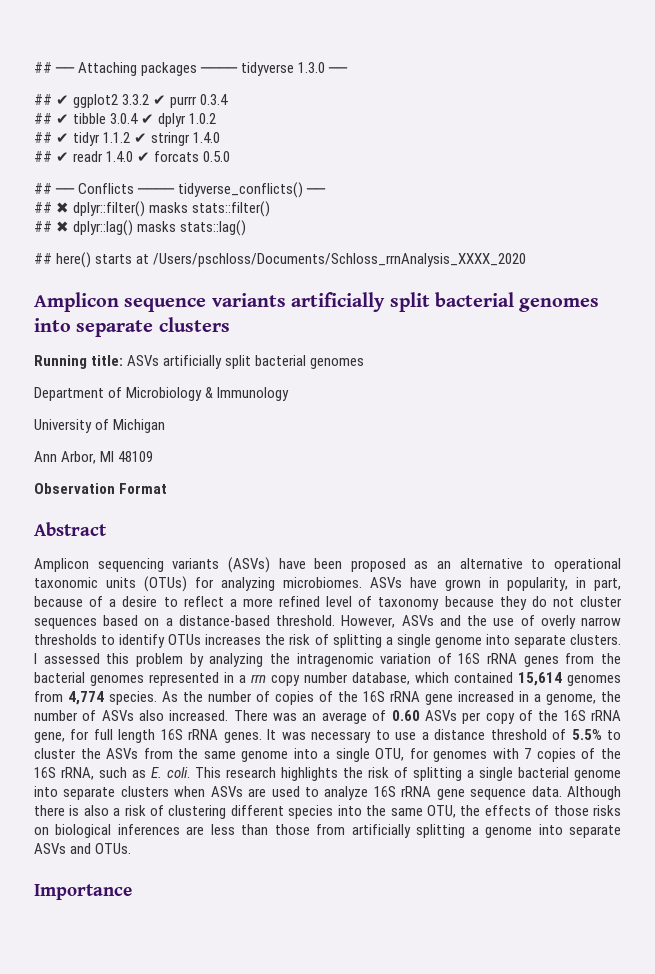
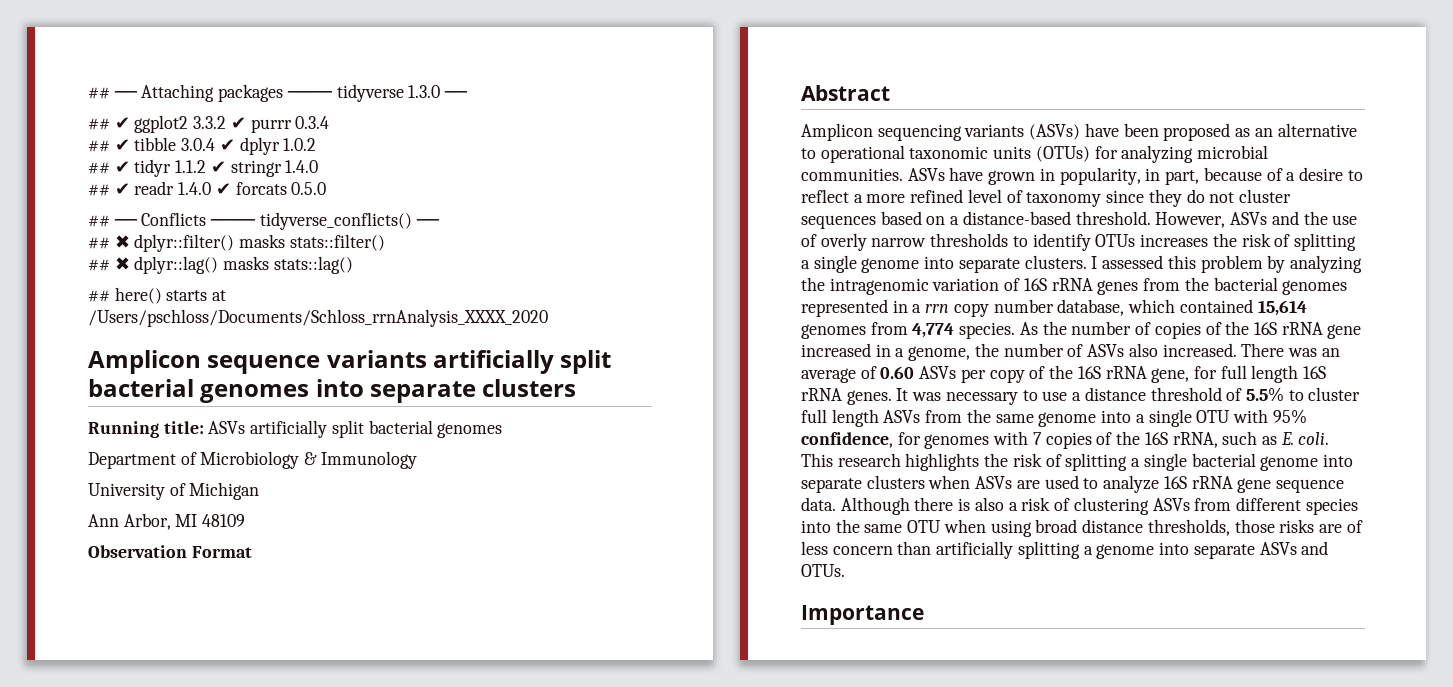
[283,577,362,588] microbiomes. -> [1197,145,1269,159] [801,168,903,181] microbial communities.
[444,596,494,607] because -> [1106,190,1145,203] since
[80,748,101,759] the -> [801,409,879,427] full length
[375,748,405,761] OTU, -> [1196,409,1307,424] [801,432,893,448] OTU with 95% confidence,
(227, 812) none -> [1152,498,1232,511] ASVs from
[426,805,621,818] [34,824,346,838] OTU, the effects of those risks on biological inferences are less than those from -> [907,519,1363,537] [801,541,932,555] OTU when using broad distance thresholds, those risks are of less concern than

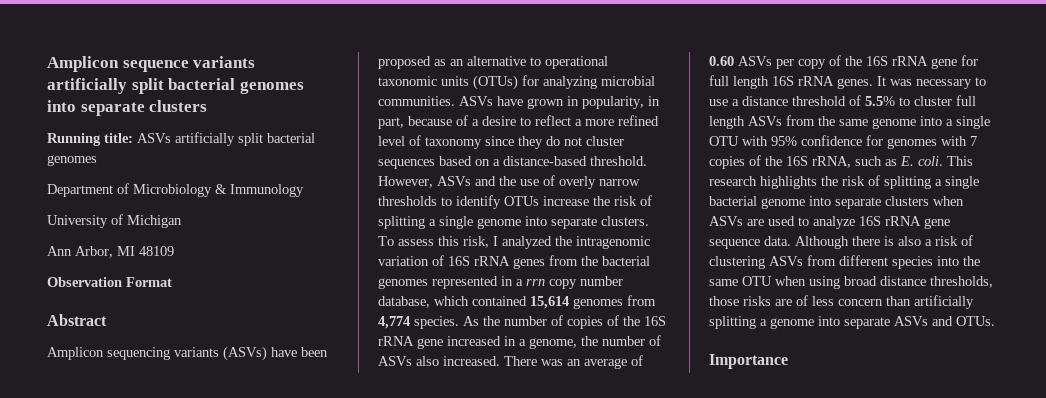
[88,84,469,102] [88,115,330,133] [88,137,317,155] [88,159,319,177] [88,181,327,196] [88,212,440,230] [88,234,385,252] [88,256,353,274] [88,287,227,304] [88,309,548,327] ## ── Attaching packages ──── tidyverse 1.3.0 ── // ## ✔ ggplot2 3.3.2 ✔ purrr 0.3.4 // ## ✔ tibble 3.0.4 ✔ dplyr 1.0.2 // ## ✔ tidyr 1.1.2 ✔ stringr 1.4.0 // ## ✔ readr 1.4.0 ✔ forcats 0.5.0 // ## ── Conflicts ──── tidyverse_conflicts() ── // ## ✖ dplyr::filter() masks stats::filter() // ## ✖ dplyr::lag() masks stats::lag() // ## here() starts at /Users/pschloss/Documents/Schloss_rrnAnalysis_XXXX_2020 // -> (47, 64) none
[1140,234,1209,247] increases -> [543,196,589,206] increase
[1091,255,1362,273] I assessed this problem by analyzing -> [378,236,552,249] To assess this risk, I analyzed
[1151,368,1190,383] gene, -> [931,58,957,69] gene
[801,432,893,448] confidence, -> [801,135,862,146] confidence

